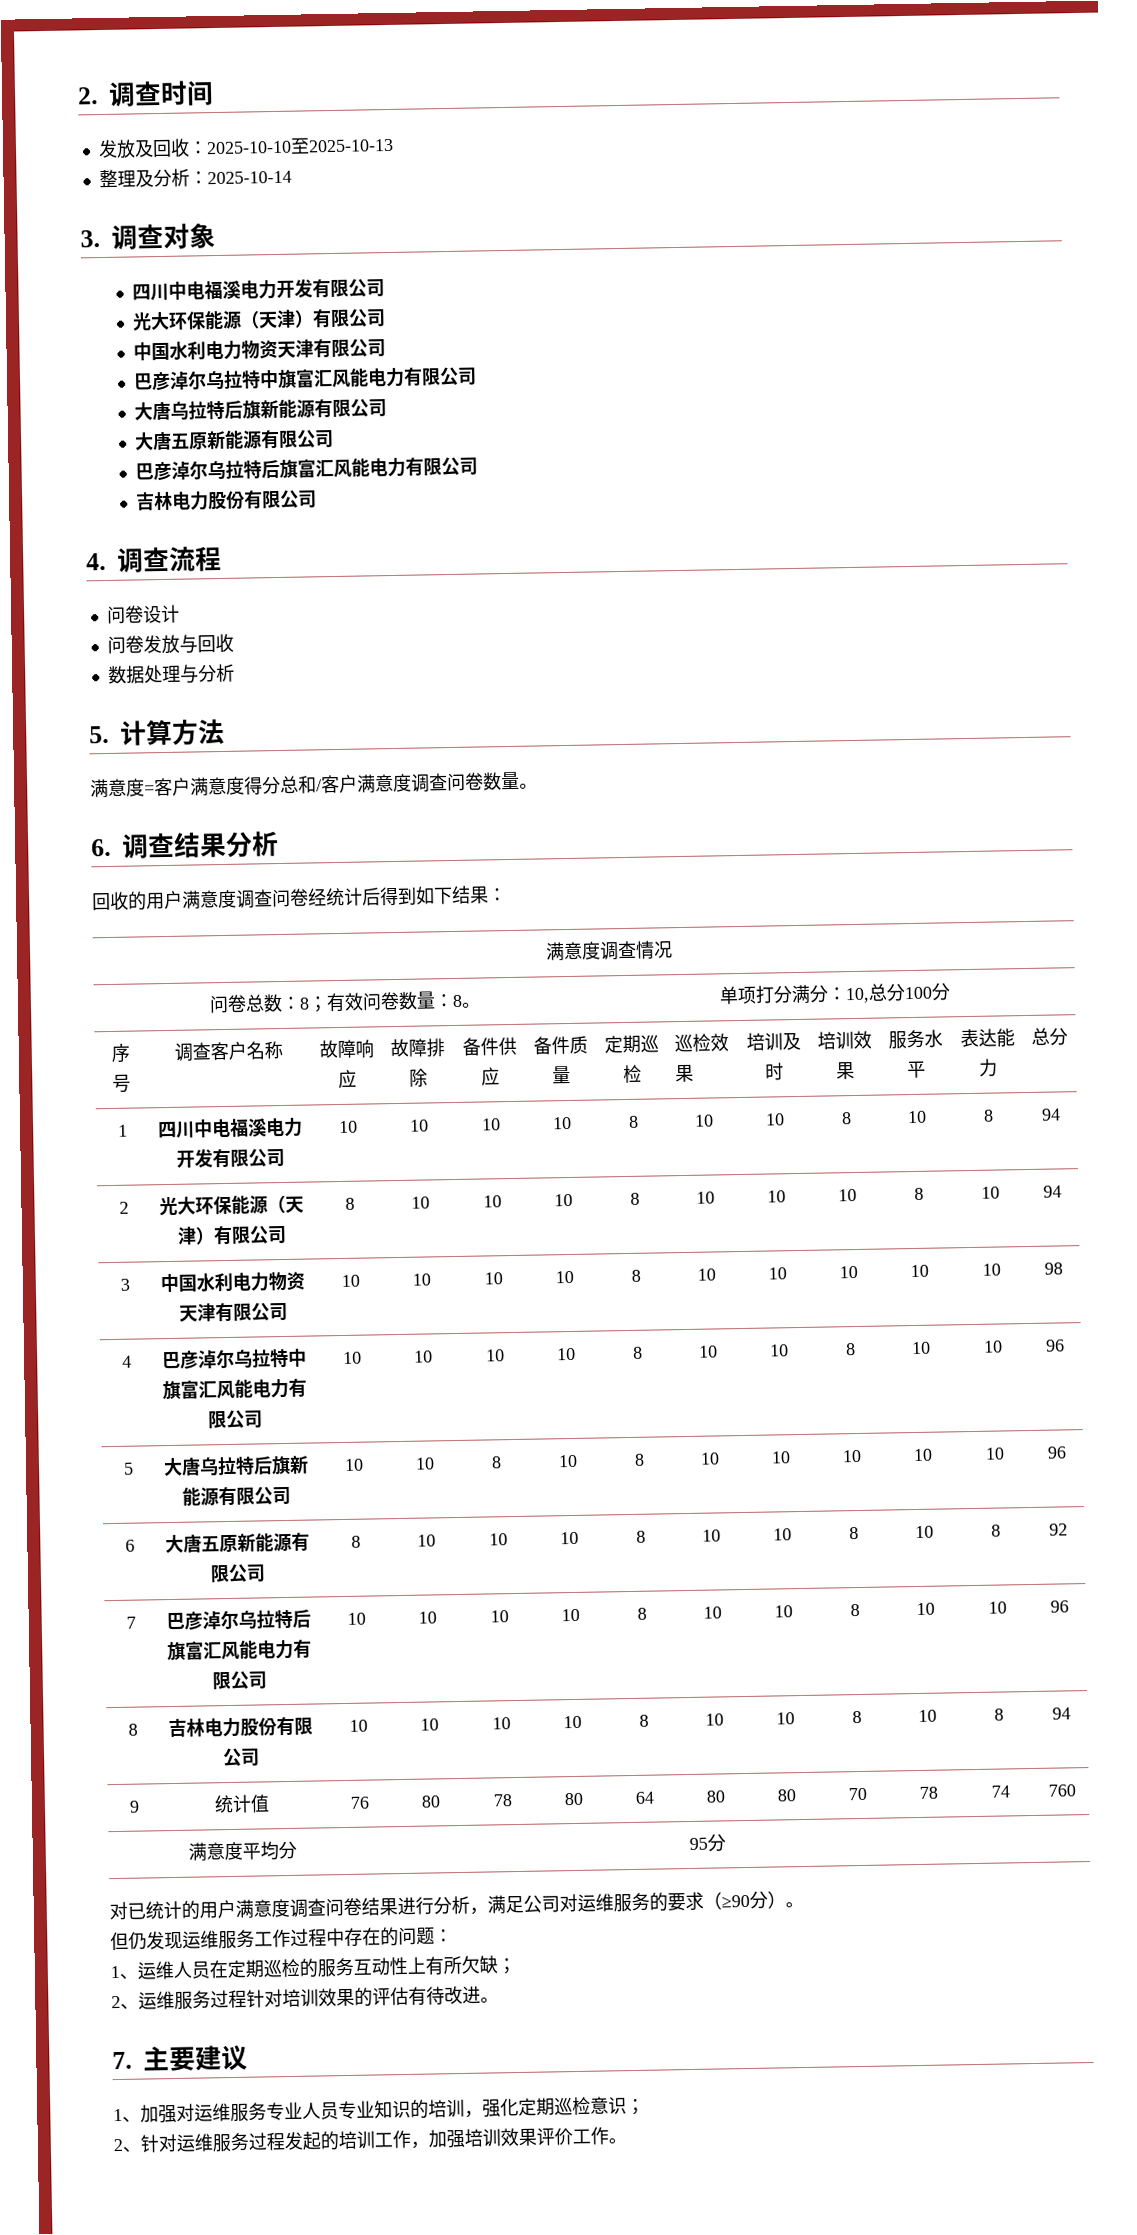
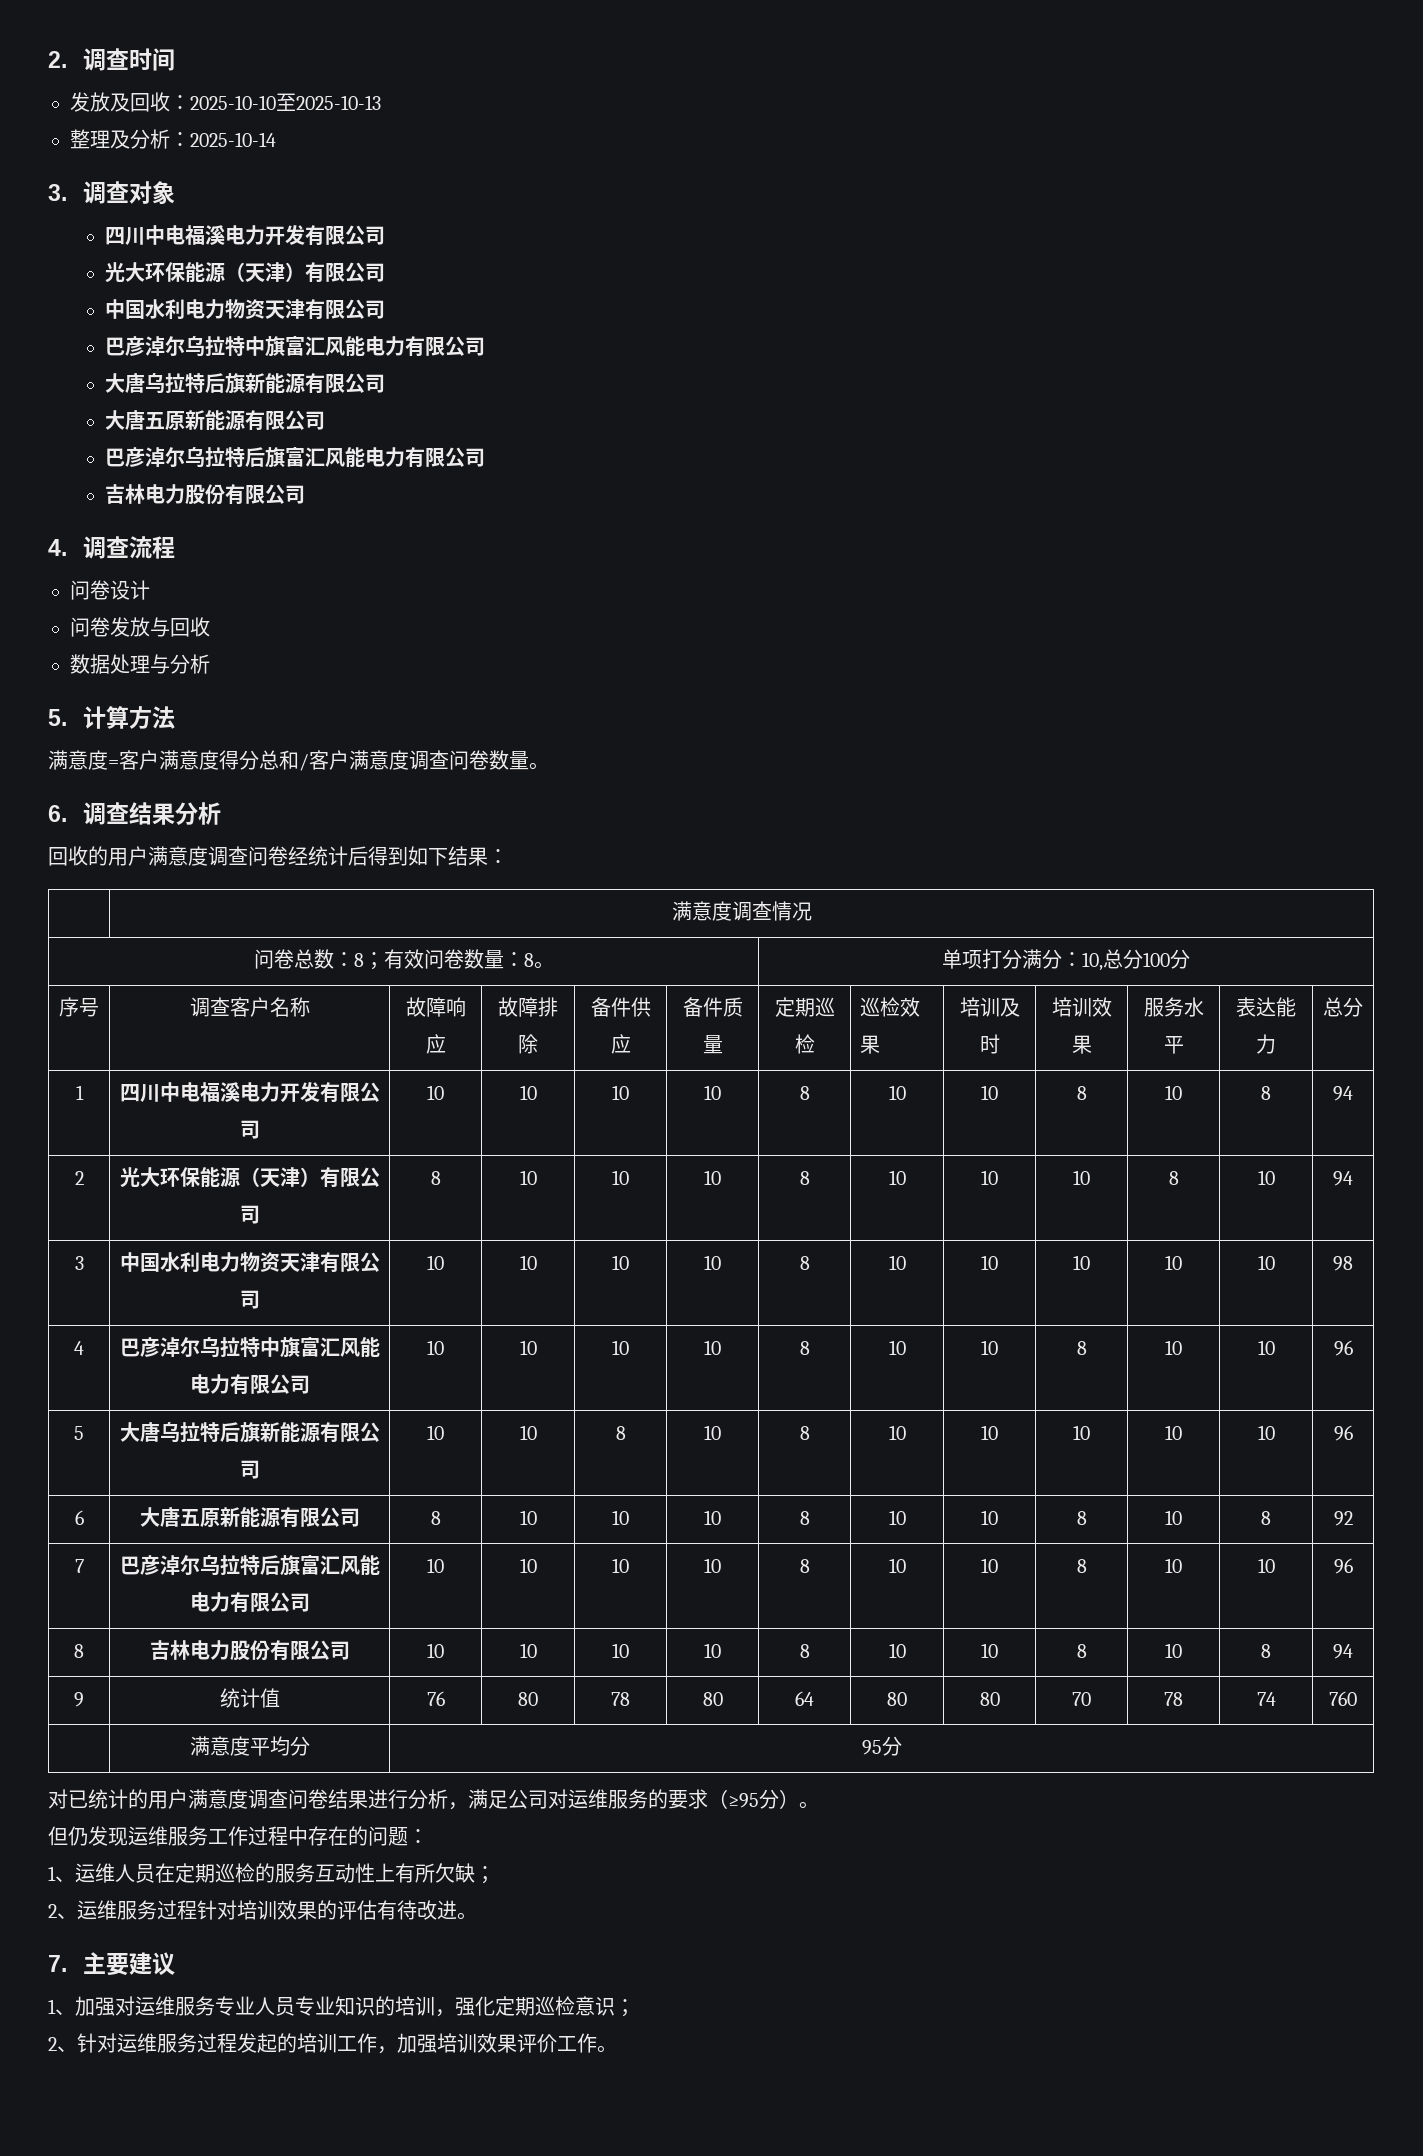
[721,1894,750,1908] ≥90 -> [728,1793,759,1808] ≥95

